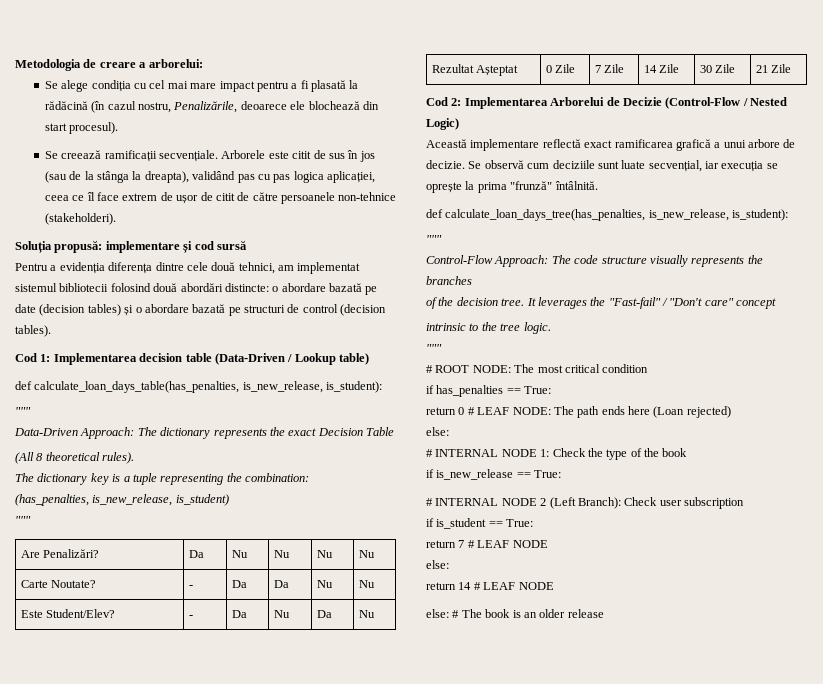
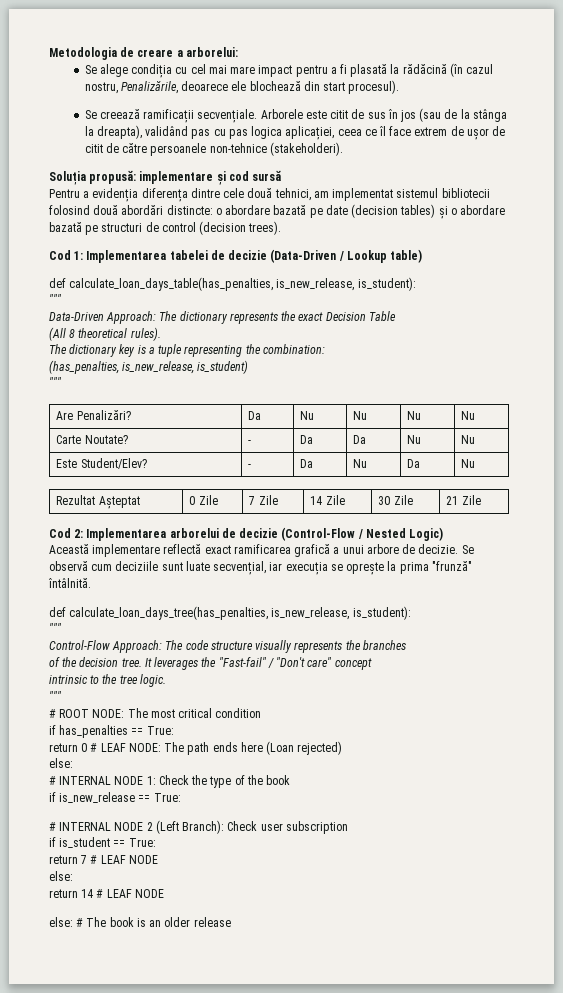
[15,325,51,337] tables). -> [248,221,282,235] trees).
[139,353,212,362] decision table -> [169,250,268,260] tabelei de decizie
[550,97,662,106] Arborelui de Decizie -> [169,528,279,538] arborelui de decizie

